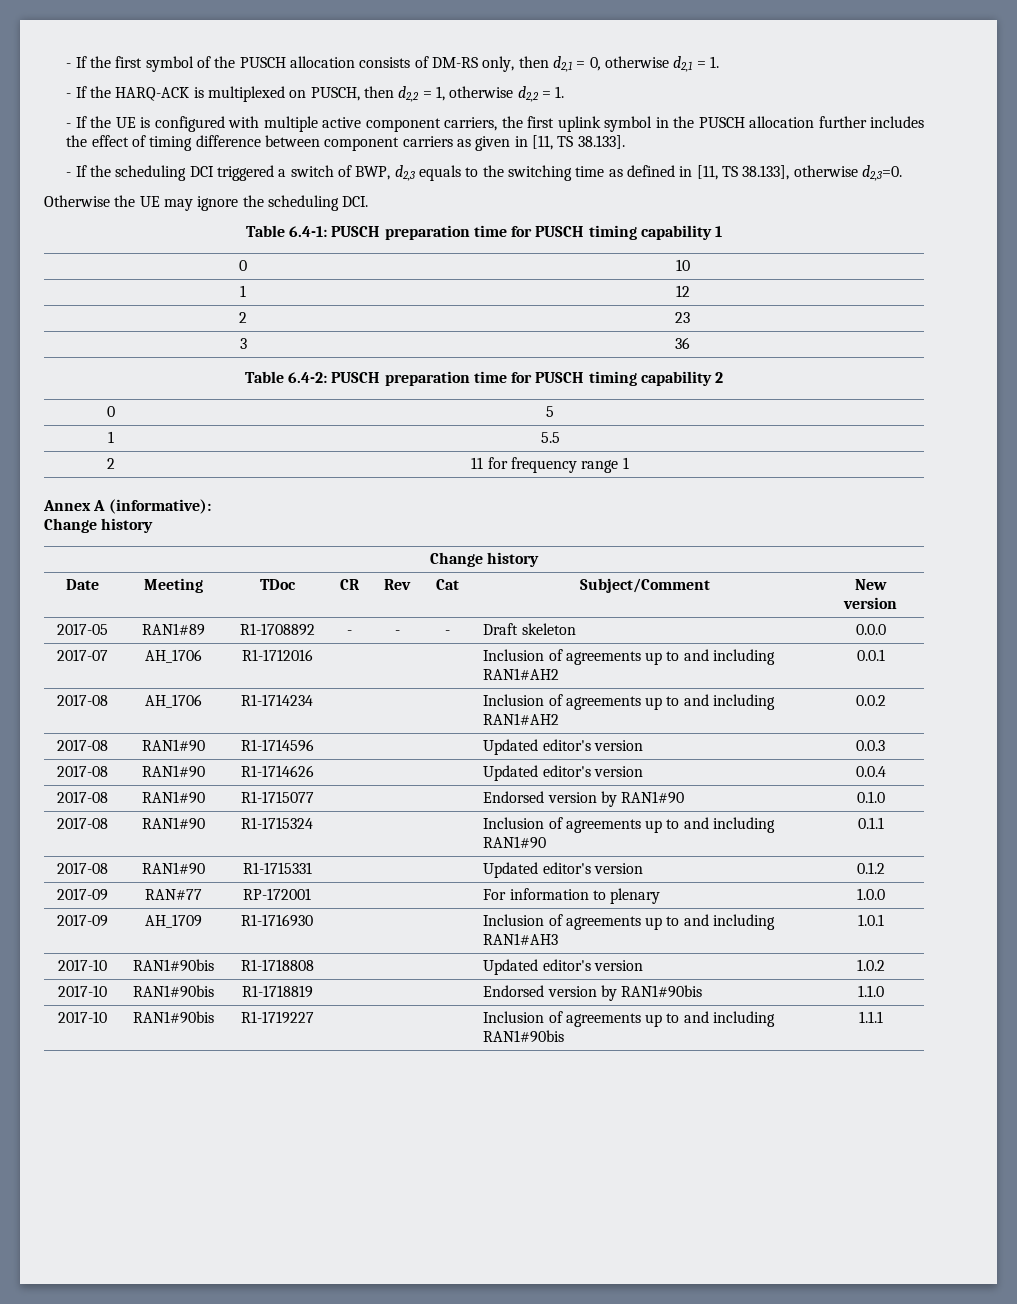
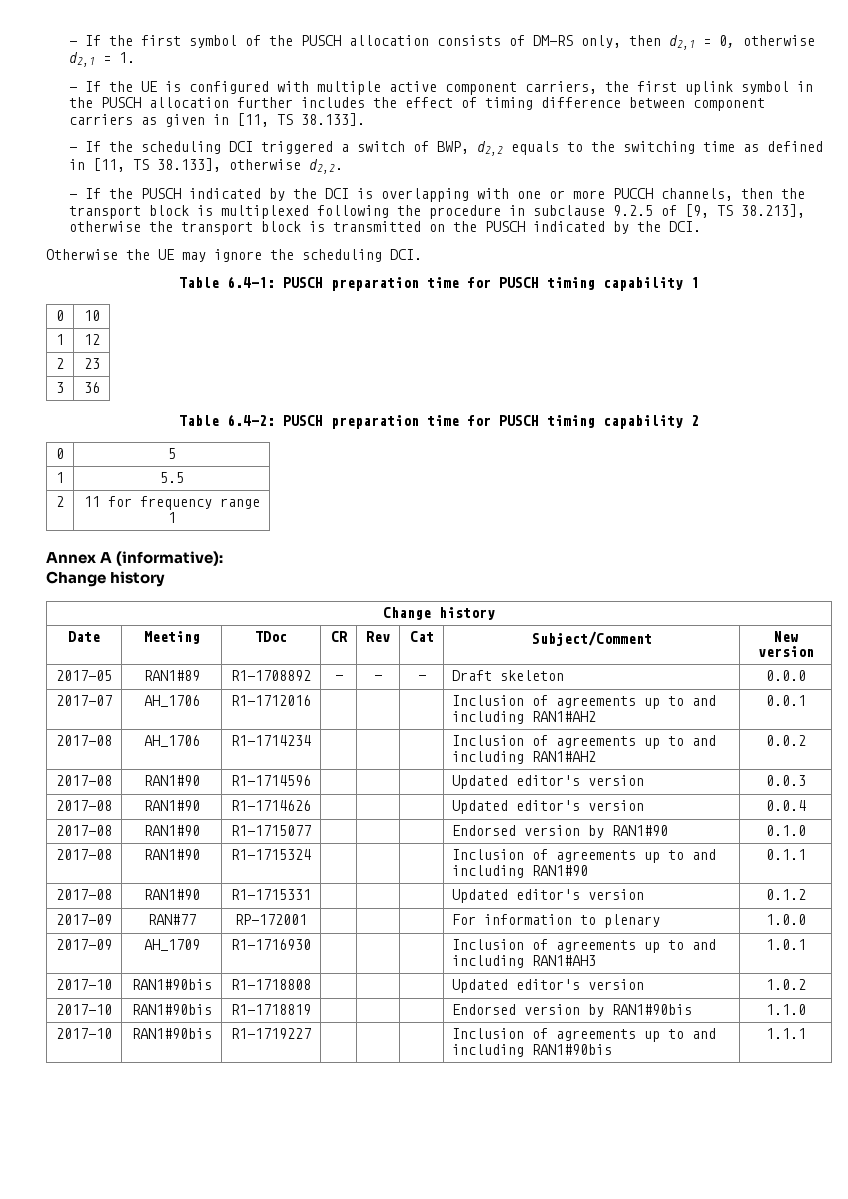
[66,86,565,102] // - If the HARQ-ACK is multiplexed on PUSCH, then d2,2 = 1, otherwise d2,2 = 1. -> (135, 57) none
[394,165,415,181] d2,3 -> [476,141,503,156] d2,2
[861,165,902,181] d2,3=0. -> [308,159,343,174] [68,188,805,202] [68,204,805,219] [68,221,701,235] d2,2. // - If the PUSCH indicated by the DCI is overlapping with one or more PUCCH channels, then the transport block is multiplexed following the procedure in subclause 9.2.5 of [9, TS 38.213], otherwise the transport block is transmitted on the PUSCH indicated by the DCI.

